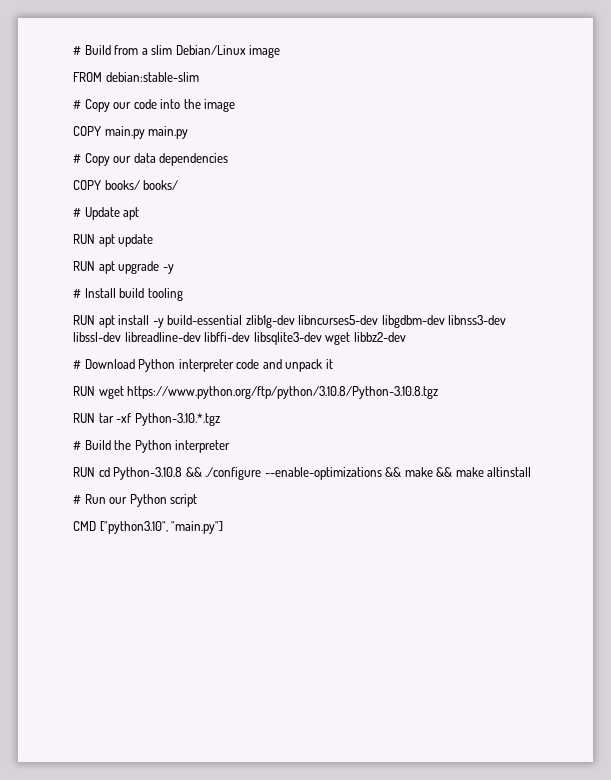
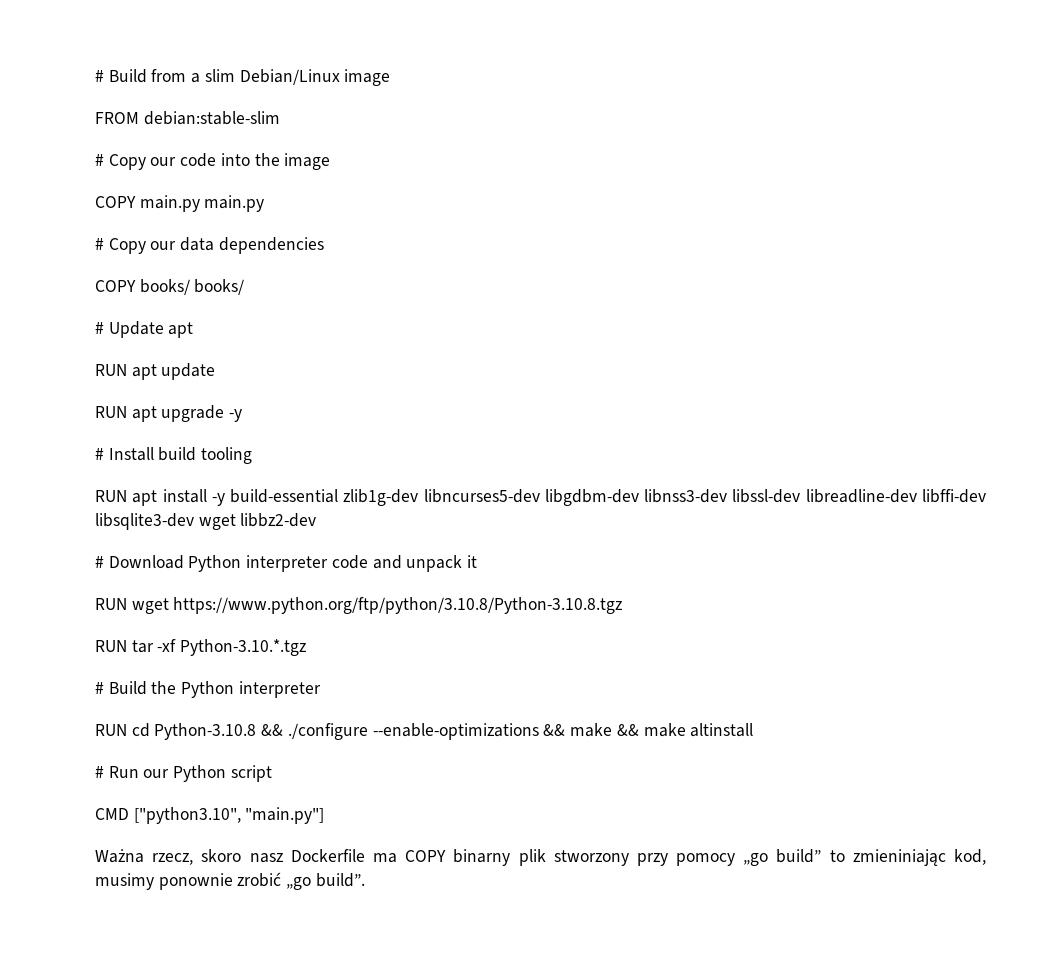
(224, 527) none -> [95,849,986,866] [95,872,365,890] // Ważna rzecz, skoro nasz Dockerfile ma COPY binarny plik stworzony przy pomocy „go build” to zmieniniając kod, musimy ponownie zrobić „go build”.

